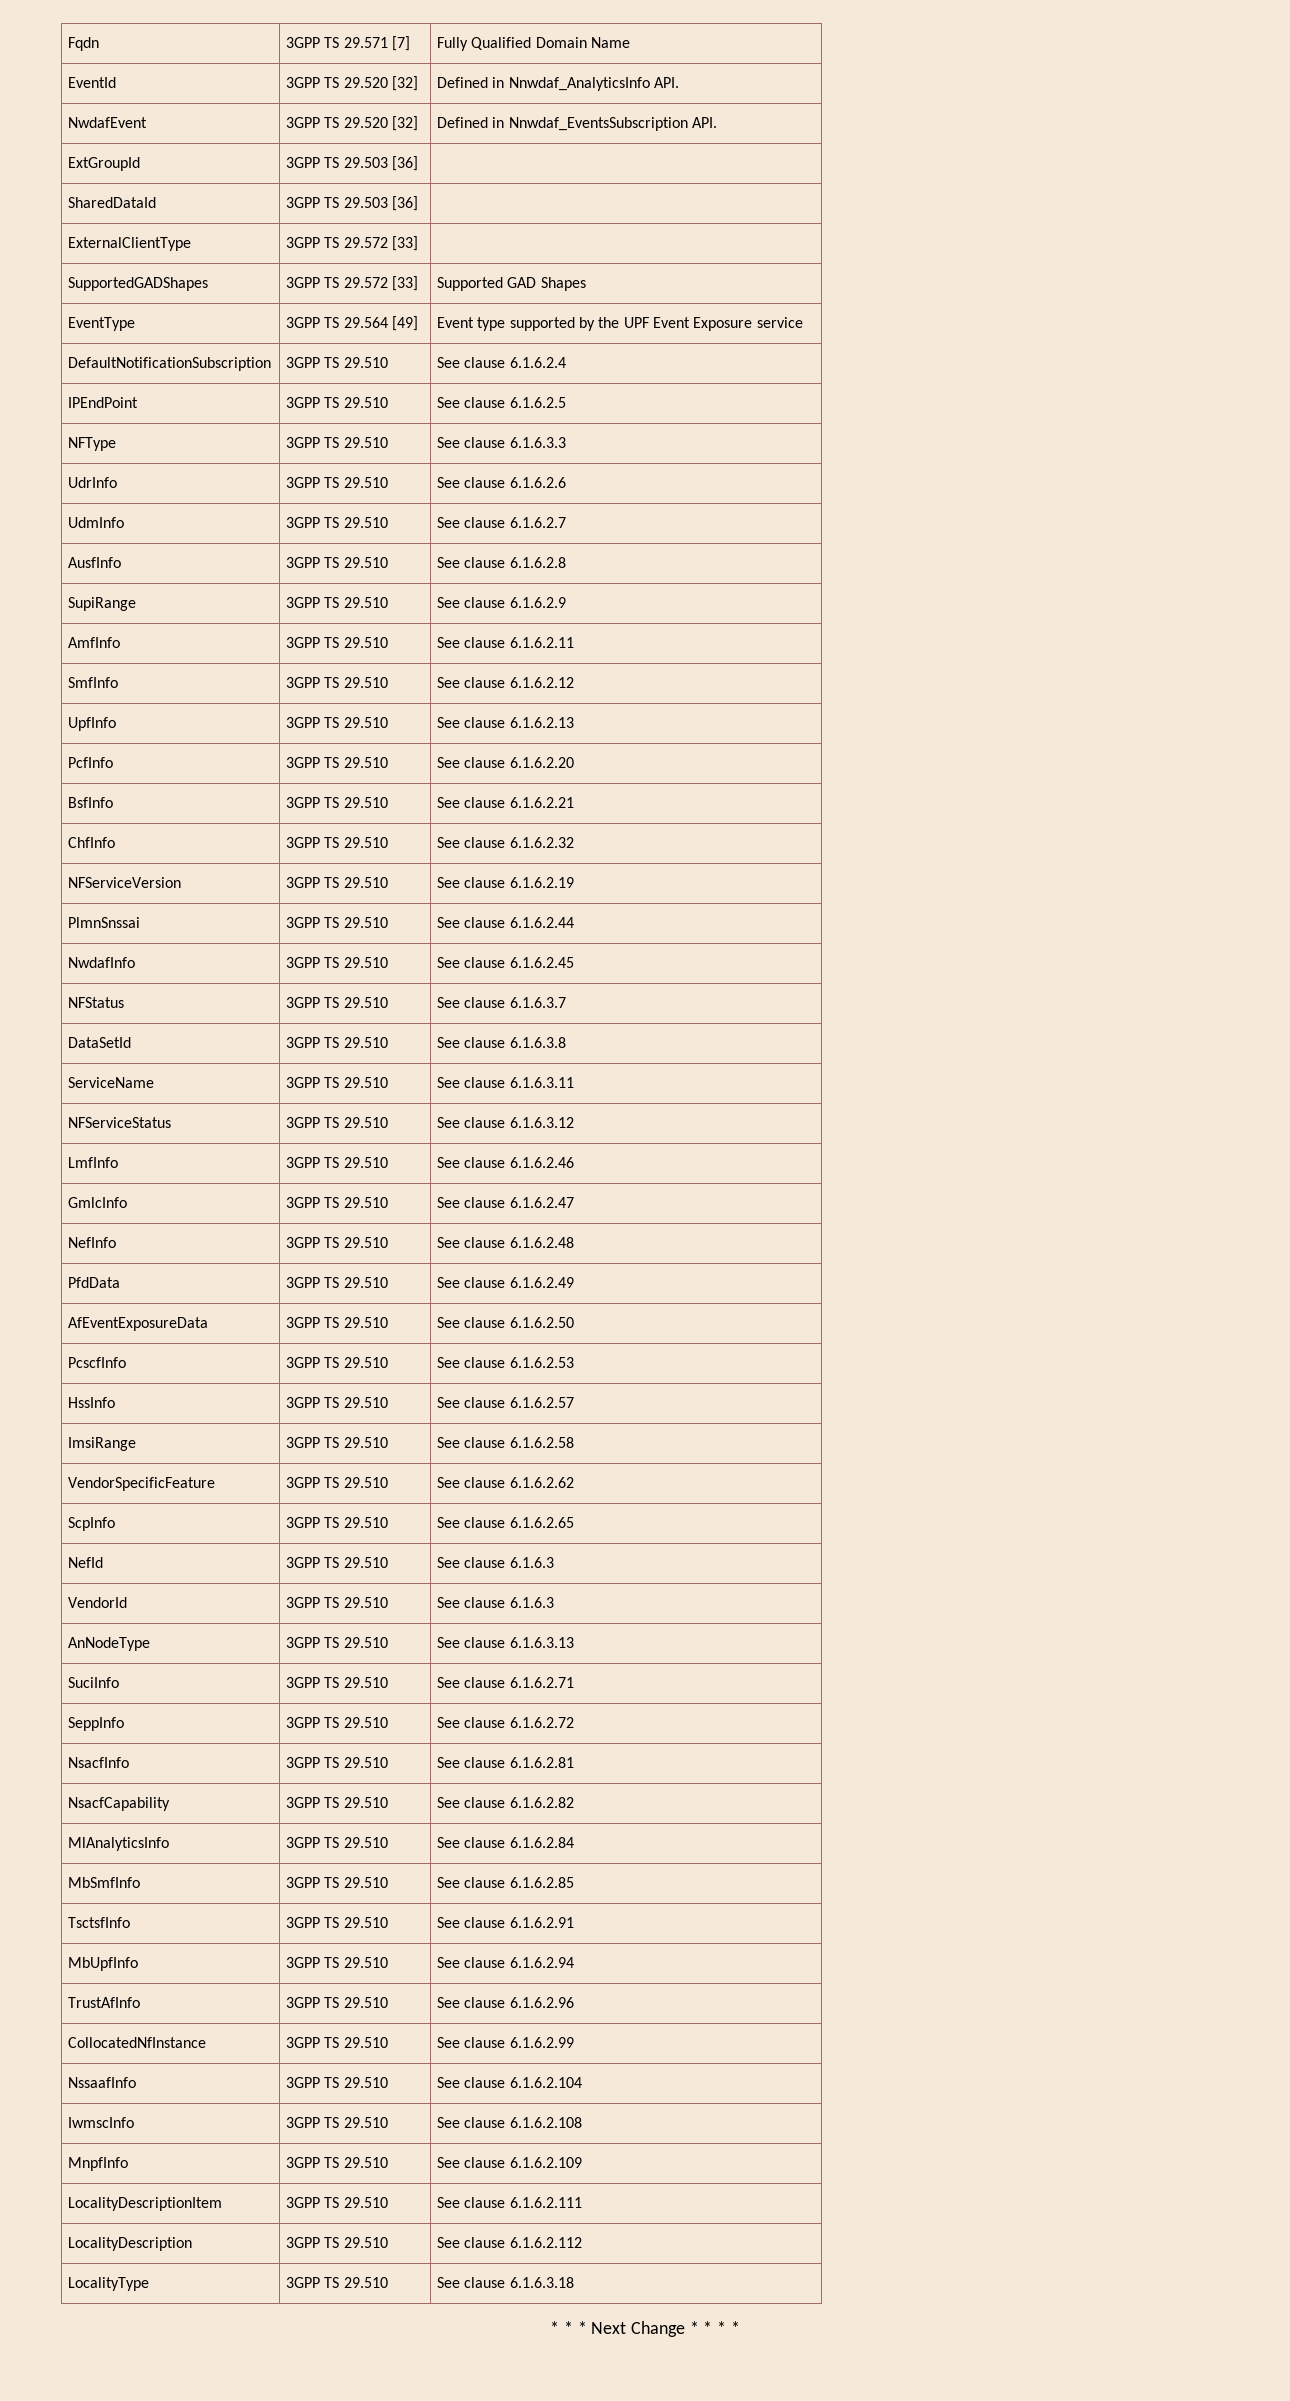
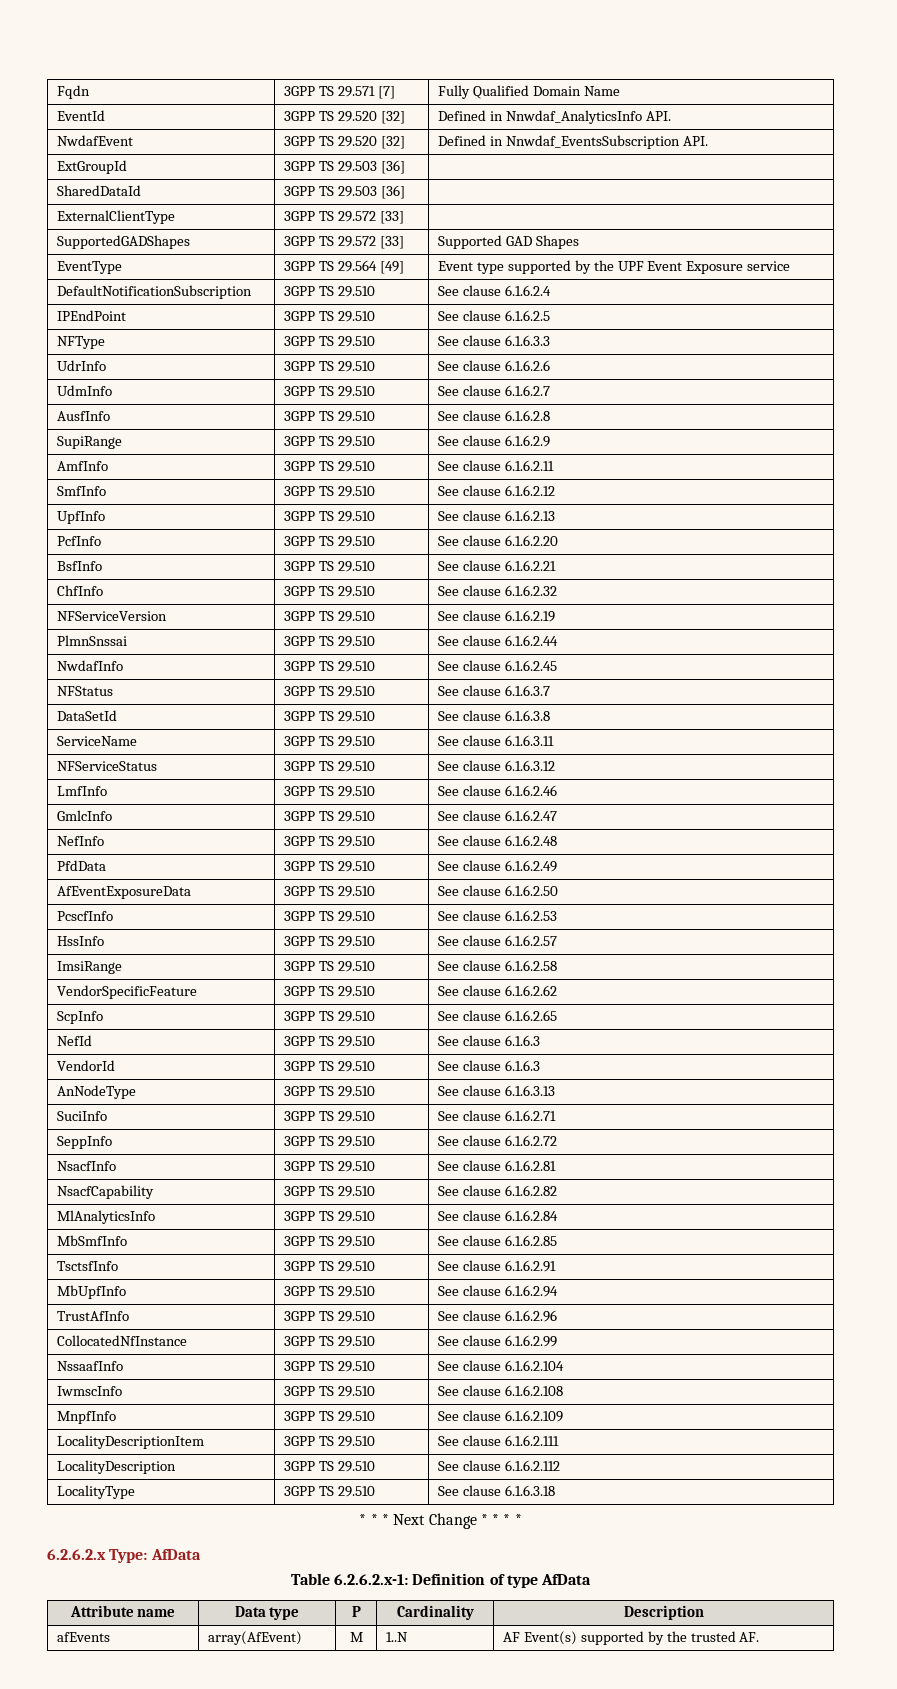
(740, 2327) none -> [47,1549,201,1563] [290,1573,592,1588] [69,1605,176,1617] [234,1606,300,1620] [351,1606,361,1617] [396,1605,474,1620] [623,1605,704,1620] [56,1632,110,1642] [207,1631,302,1645] [349,1632,363,1642] [385,1632,408,1642] [502,1631,760,1645] // 6.2.6.2.x Type: AfData // Table 6.2.6.2.x-1: Definition of type AfData // Attribute name | Data type | P | Cardinality | Description // afEvents | array(AfEvent) | M | 1..N | AF Event(s) supported by the trusted AF.

